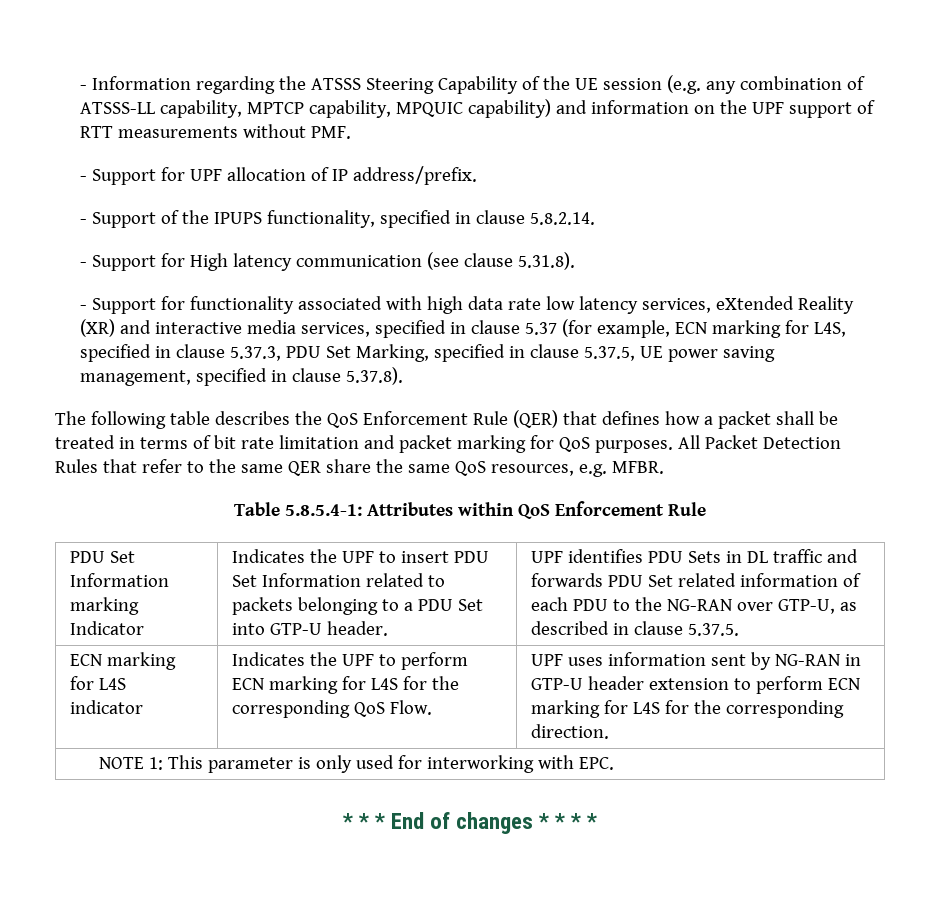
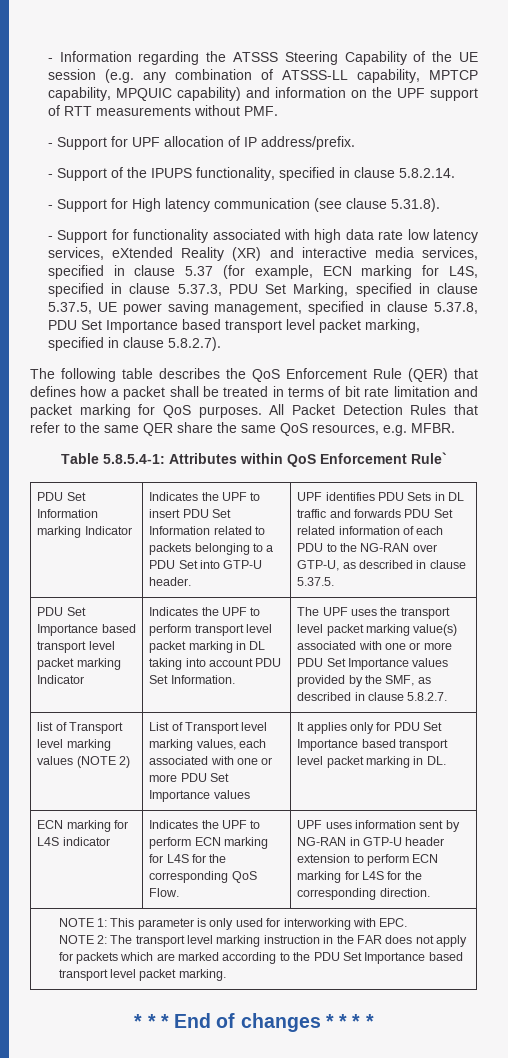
[345,367,403,385] 5.37.8). -> [434,302,479,314] [47,319,420,333] [47,337,221,351] 5.37.8, PDU Set Importance based transport level packet marking, specified in clause 5.8.2.7).
[667,502,706,516] Rule -> [411,452,447,464] Rule`
(739, 629) none -> [37,607,86,616] [37,624,136,636] [37,641,115,653] [37,658,121,670] [37,675,85,684] [149,607,261,616] [149,624,272,636] [149,641,266,653] [149,658,282,670] [149,675,235,684] [297,607,450,619] [297,624,458,636] [297,641,452,650] [297,658,449,670] [297,675,431,687] [297,692,448,701] [37,722,123,734] [37,739,111,751] [37,756,130,768] [149,722,268,734] [149,739,266,751] [149,756,273,765] [149,773,229,782] [149,790,250,802] [297,722,443,734] [297,739,448,751] [297,756,446,768] // PDU Set Importance based transport level packet marking Indicator | Indicates the UPF to perform transport level packet marking in DL taking into account PDU Set Information. | The UPF uses the transport level packet marking value(s) associated with one or more PDU Set Importance values provided by the SMF, as described in clause 5.8.2.7. // list of Transport level marking values (NOTE 2) | List of Transport level marking values, each associated with one or more PDU Set Importance values | It applies only for PDU Set Importance based transport level packet marking in DL.
(615, 763) none -> [58,935,468,947] [58,952,463,964] [58,969,226,981] // NOTE 2: The transport level marking instruction in the FAR does not apply for packets which are marked according to the PDU Set Importance based transport level packet marking.

